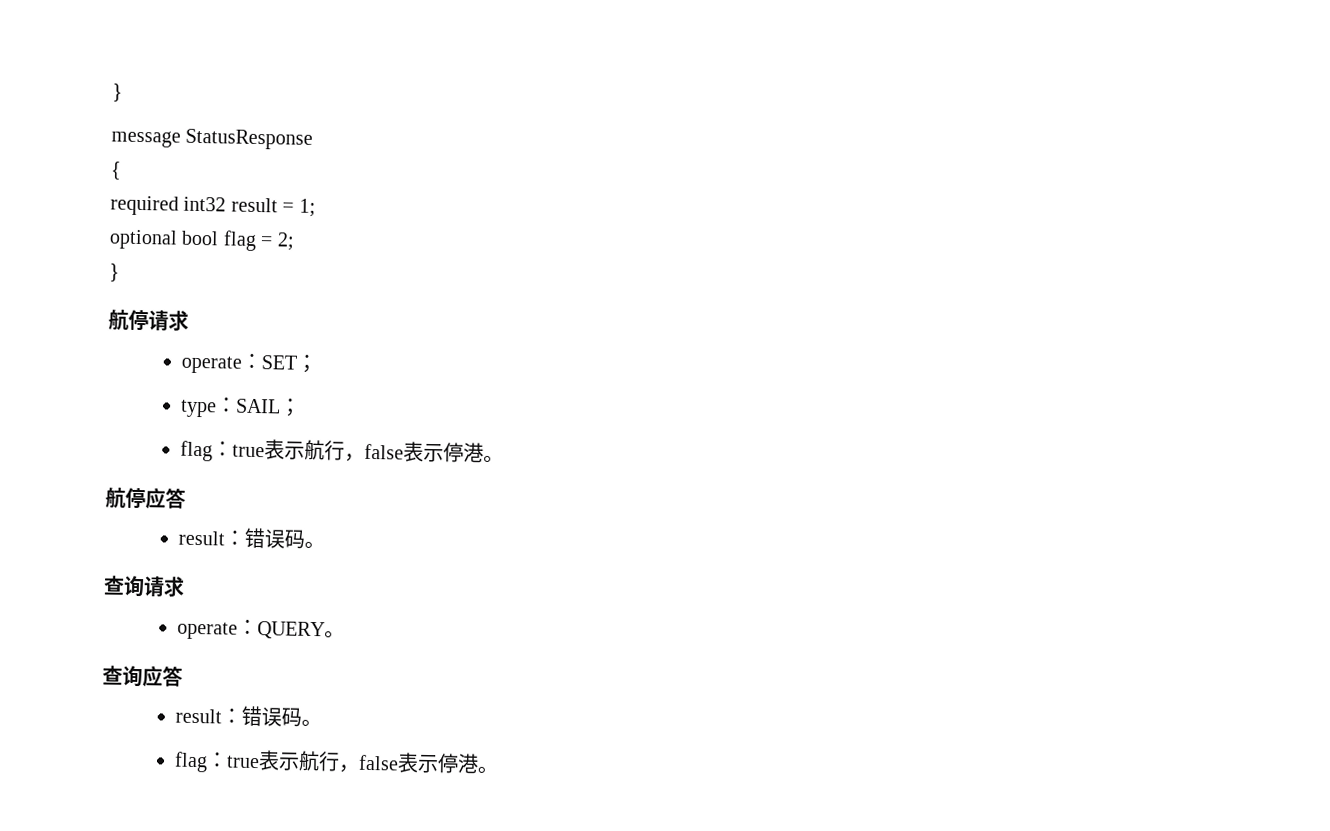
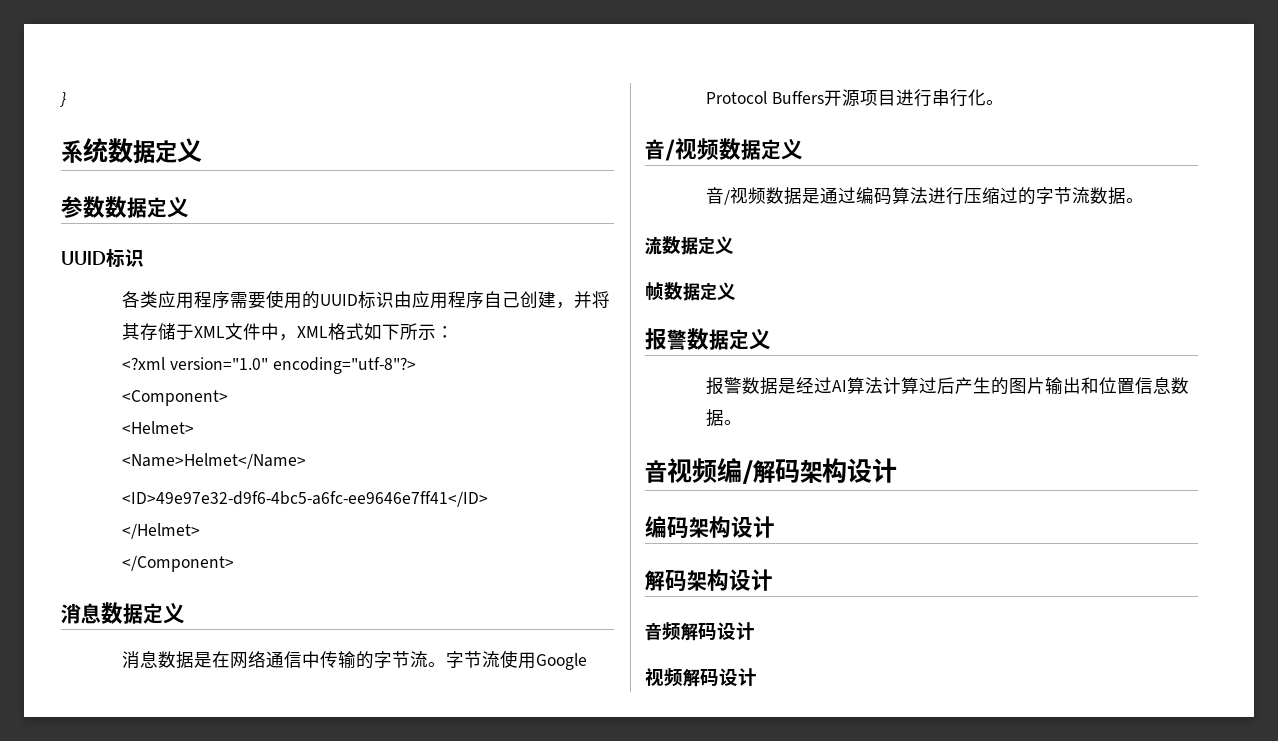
[112,83,123,102] [111,128,314,150] [110,161,122,180] [110,195,316,217] [109,229,295,251] [109,263,120,282] [108,309,189,332] [181,353,318,374] [180,397,302,418] [180,439,505,464] [105,487,186,510] [178,527,326,550] [103,575,185,598] [177,619,346,640] [102,665,183,688] [175,705,323,728] [174,750,499,775] } // message StatusResponse // { // required int32 result = 1; // optional bool flag = 2; // } // 航停请求 // operate：SET； // type：SAIL； // flag：true表示航行，false表示停港。 // 航停应答 // result：错误码。 // 查询请求 // operate：QUERY。 // 查询应答 // result：错误码。 // flag：true表示航行，false表示停港。 -> [60,92,66,107] [61,138,202,164] [61,196,189,218] [61,249,144,267] [122,290,611,309] [122,323,455,341] [122,357,416,374] [122,390,229,406] [122,421,195,434] [122,453,307,469] [122,491,489,507] [122,523,201,539] [122,555,235,572] [61,602,185,624] [122,650,588,670] [706,89,1005,107] [645,138,803,161] [706,187,1145,205] [645,236,734,255] [645,282,736,301] [645,328,771,350] [706,377,1190,395] [706,409,743,427] [645,458,897,484] [645,516,775,539] [645,569,773,592] [645,622,755,641] [645,668,757,687] } // 系统数据定义 // 参数数据定义 // UUID标识 // 各类应用程序需要使用的UUID标识由应用程序自己创建，并将其存储于XML文件中，XML格式如下所示： // <?xml version="1.0" encoding="utf-8"?> // <Component> // <Helmet> // <Name>Helmet</Name> // <ID>49e97e32-d9f6-4bc5-a6fc-ee9646e7ff41</ID> // </Helmet> // </Component> // 消息数据定义 // 消息数据是在网络通信中传输的字节流。字节流使用Google Protocol Buffers开源项目进行串行化。 // 音/视频数据定义 // 音/视频数据是通过编码算法进行压缩过的字节流数据。 // 流数据定义 // 帧数据定义 // 报警数据定义 // 报警数据是经过AI算法计算过后产生的图片输出和位置信息数据。 // 音视频编/解码架构设计 // 编码架构设计 // 解码架构设计 // 音频解码设计 // 视频解码设计

